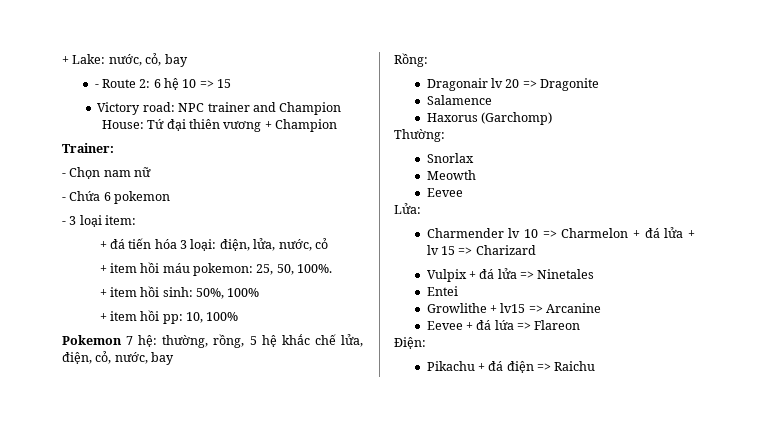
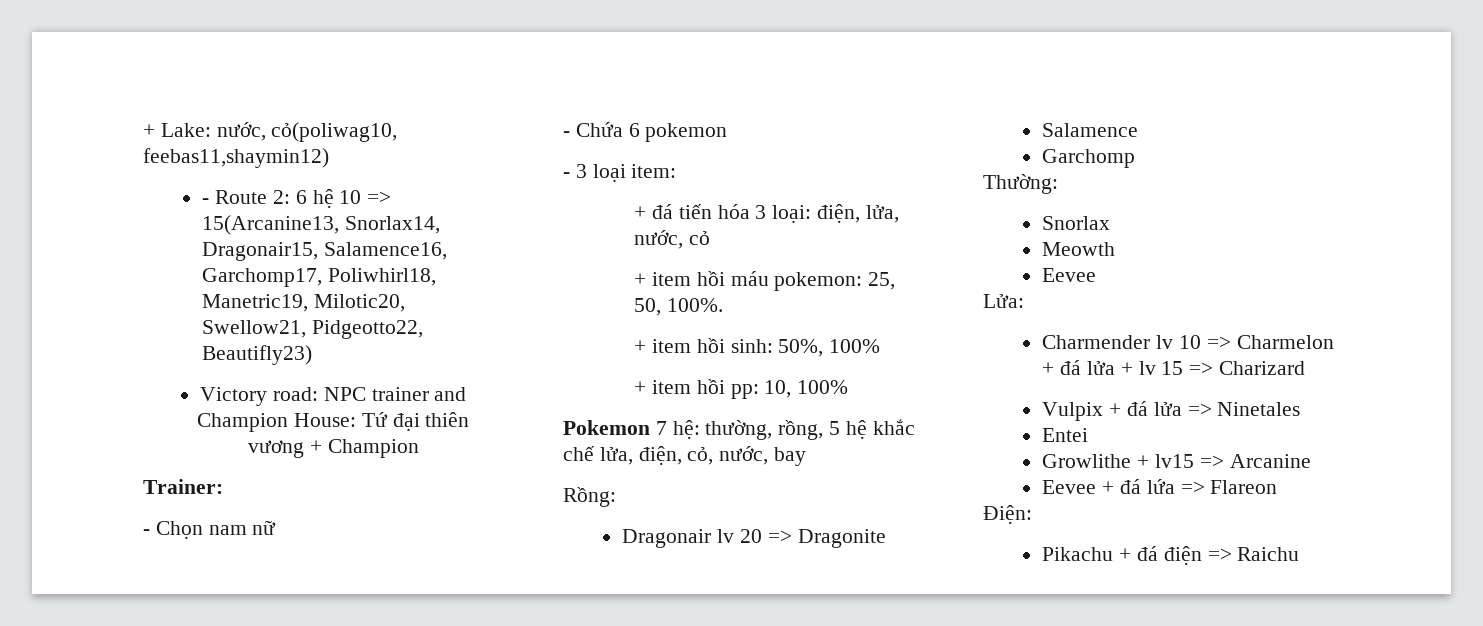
[145,53,188,67] cỏ, bay -> [271,122,398,142] [143,148,329,168] cỏ(poliwag10, feebas11,shaymin12)
[217,79,232,88] 15 -> [202,215,441,235] [202,242,448,261] [202,268,437,287] [202,294,406,312] [202,320,424,339] [202,345,313,365] 15(Arcanine13, Snorlax14, Dragonair15, Salamence16, Garchomp17, Poliwhirl18, Manetric19, Milotic20, Swellow21, Pidgeotto22, Beautifly23)
[426,112,552,125] Haxorus (Garchomp) -> [1042,149,1136,168] Garchomp

